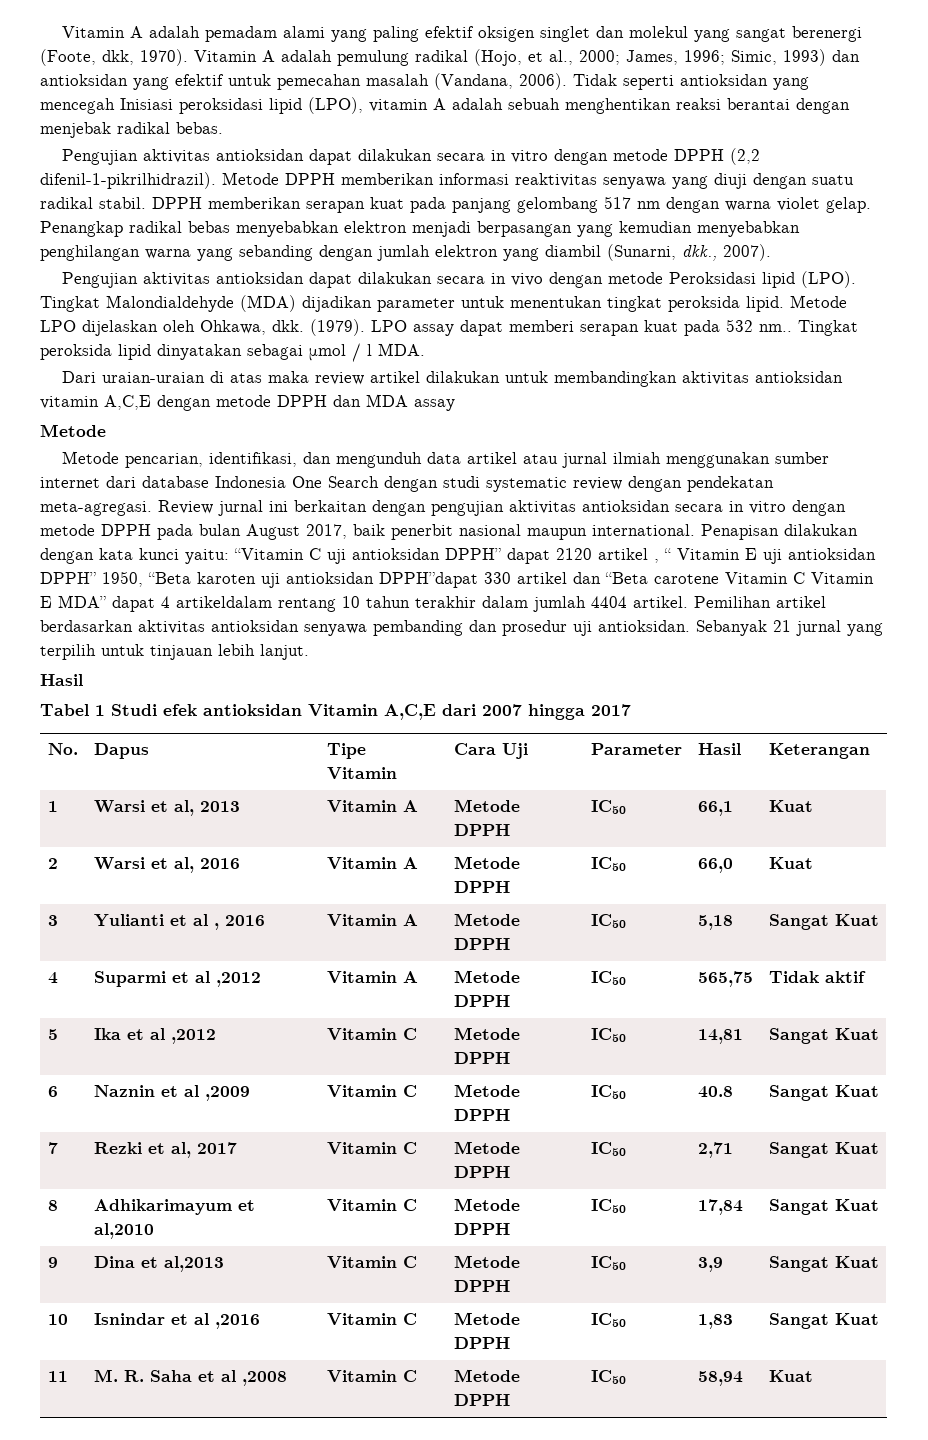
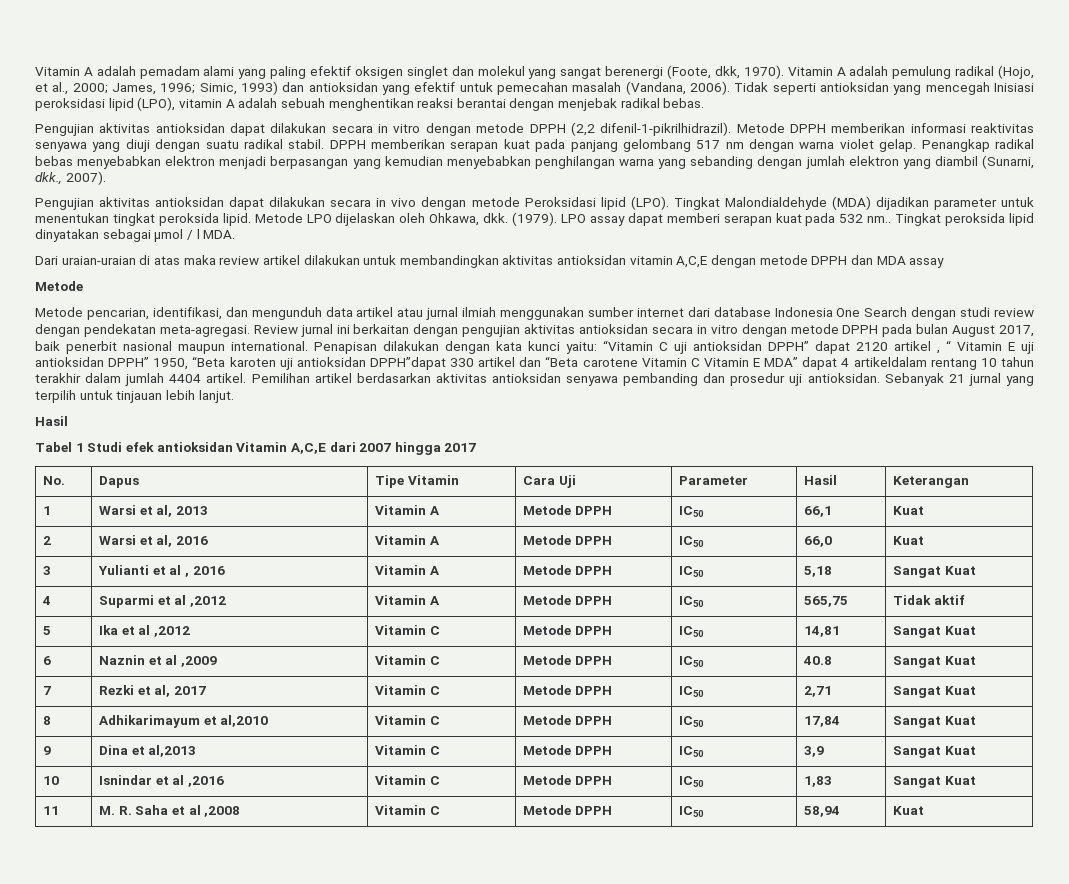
[486,477,567,492] systematic -> (991, 312) none

